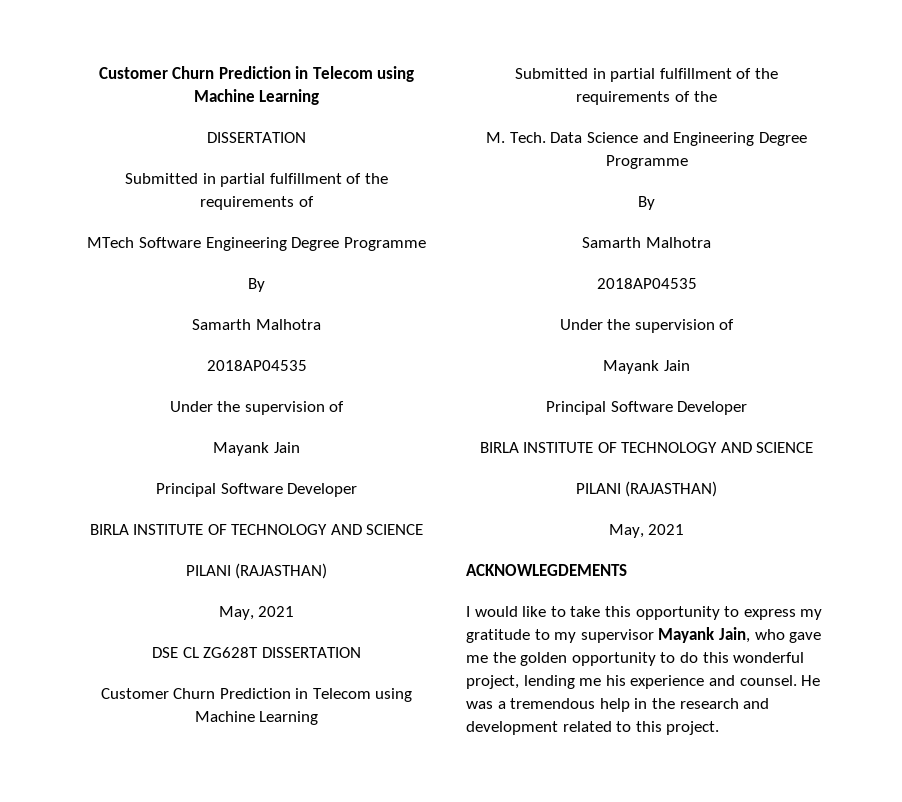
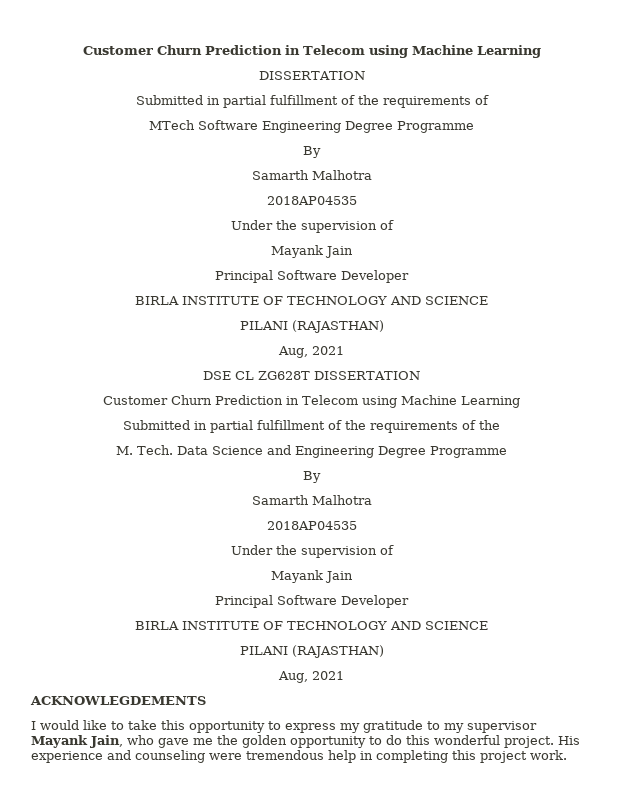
[218,606,254,620] May, -> [278,346,308,358] Aug,
[608,524,644,538] May, -> [278,671,308,683] Aug,
[466,675,821,689] [466,698,770,712] [466,721,720,735] project, lending me his experience and counsel. He was a tremendous help in the research and development related to this project. -> [504,736,580,748] [31,750,567,763] project. His experience and counseling were tremendous help in completing this project work.

